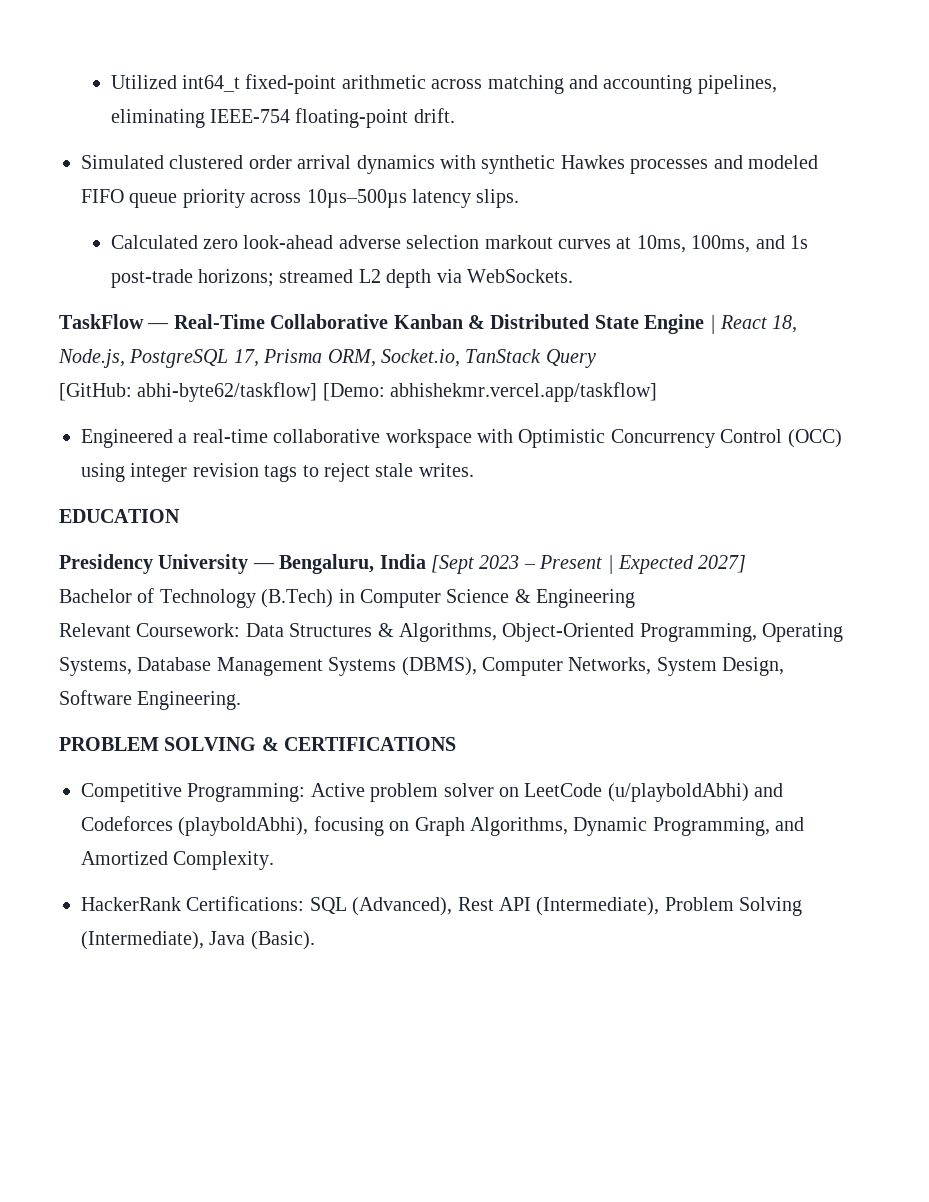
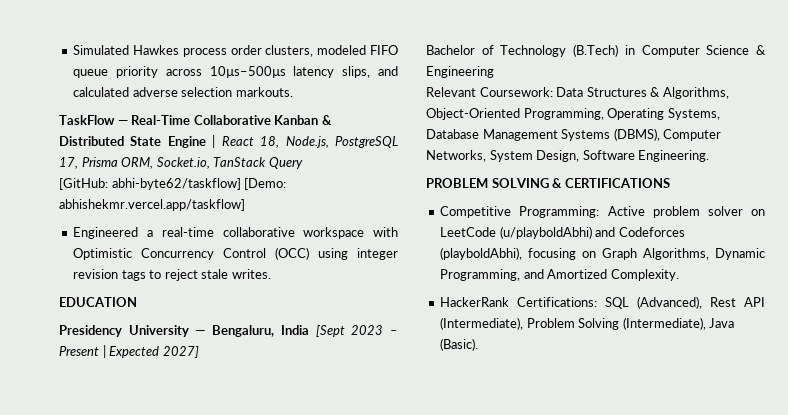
[110,74,777,94] [110,108,455,128] [81,155,743,174] Utilized int64_t fixed-point arithmetic across matching and accounting pipelines, eliminating IEEE-754 floating-point drift. // Simulated clustered order arrival dynamics with synthetic Hawkes processes and -> [73,45,314,57] Simulated Hawkes process order clusters,
[476,189,520,208] [110,235,808,253] [110,269,573,288] slips. // Calculated zero look-ahead adverse selection markout curves at 10ms, 100ms, and 1s post-trade horizons; streamed L2 depth via WebSockets. -> [342,66,398,78] [73,87,293,97] slips, and calculated adverse selection markouts.

